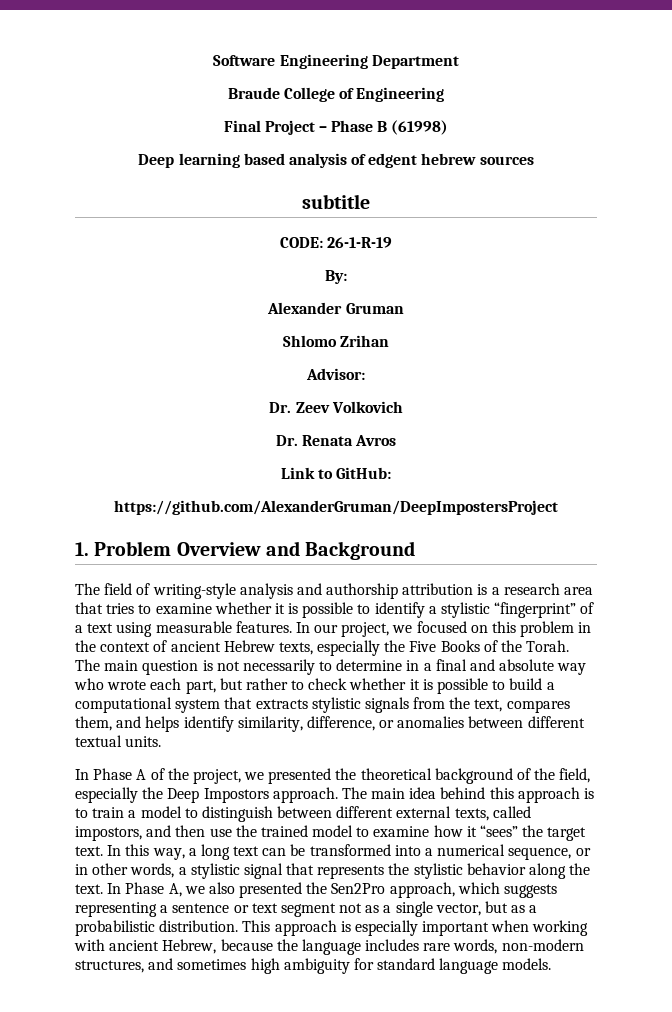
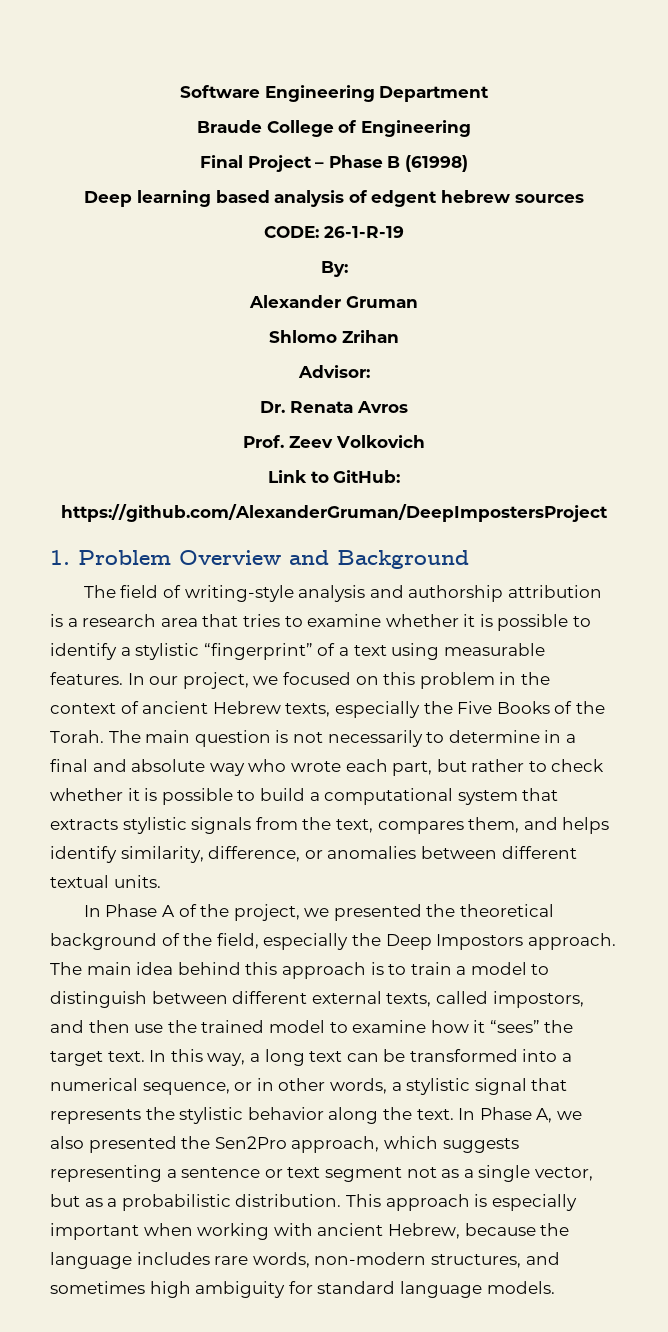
[302,194,370,209] // subtitle -> (584, 198) none
(292, 407) none -> [290,401,408,413] [243,435,285,448] Renata Avros // Prof.
[275,435,397,446] // Dr. Renata Avros -> (425, 441) none

